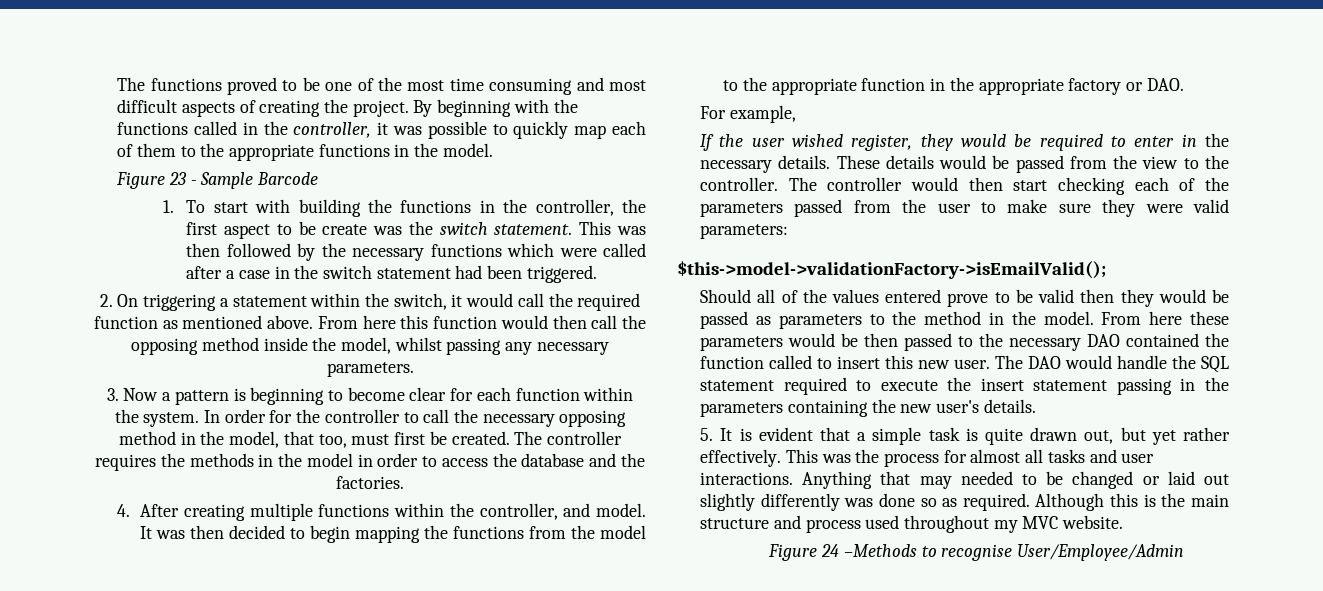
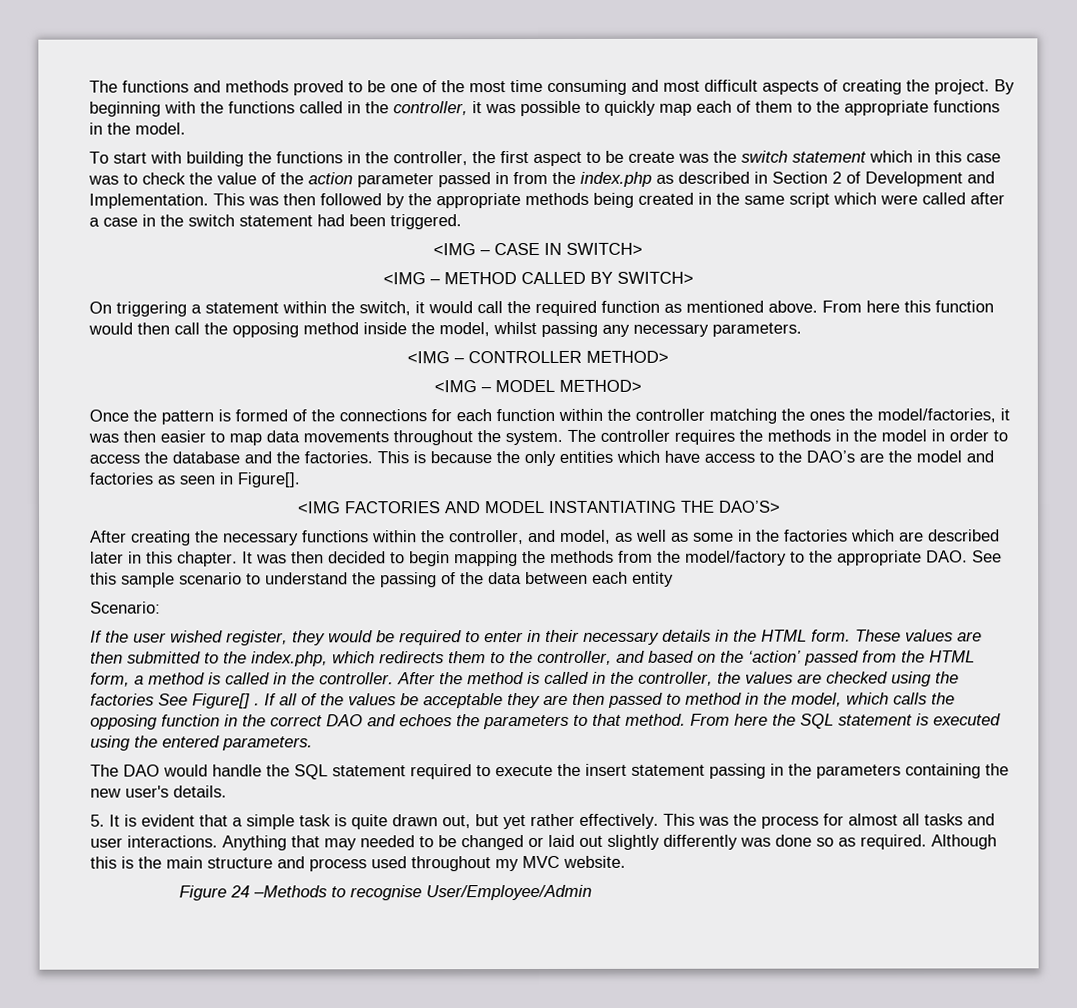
(222, 84) none -> [192,80,289,93] and methods
[116,172,318,189] [163,200,175,213] Figure 23 - Sample Barcode // 1. -> (186, 128) none
[494,224,573,235] statement. -> [791,150,1001,163] [87,171,995,188] [88,193,209,209] statement which in this case was to check the value of the action parameter passed in from the index.php as described in Section 2 of Development and Implementation.
[352,244,502,261] necessary functions -> [435,192,830,209] appropriate methods being created in the same script
[99,294,113,307] 2. -> [433,242,643,256] [382,271,694,285] <IMG – CASE IN SWITCH> // <IMG – METHOD CALLED BY SWITCH> //
[106,387,447,405] 3. Now a pattern is beginning to become clear -> [407,350,669,364] [434,379,642,393] [88,409,427,425] <IMG – CONTROLLER METHOD> // <IMG – MODEL METHOD> // Once the pattern is formed of the connections
[143,409,627,427] [119,431,510,448] system. In order for the controller to call the necessary opposing method in the model, that too, must first be created. -> [634,408,1010,424] [87,430,563,446] controller matching the ones the model/factories, it was then easier to map data movements throughout the system.
[117,503,313,521] // 4. After creating multiple -> [376,450,994,467] [88,472,300,488] [296,500,781,514] [89,530,299,546] This is because the only entities which have access to the DAO’s are the model and factories as seen in Figure[]. // <IMG FACTORIES AND MODEL INSTANTIATING THE DAO’S> // After creating the necessary
[596,503,646,517] model. -> [559,529,1000,544] [89,551,238,567] model, as well as some in the factories which are described later in this chapter.
[453,525,646,539] [723,77,1184,95] [700,105,796,123] functions from the model to the appropriate function in the appropriate factory or DAO. // For example, -> [549,550,1002,566] [89,571,674,588] [89,601,161,614] methods from the model/factory to the appropriate DAO. See this sample scenario to understand the passing of the data between each entity // Scenario:
[1205,133,1229,147] [700,155,1229,173] [700,177,1229,195] [700,199,1229,217] [700,224,789,239] [677,261,1106,279] [700,289,1229,307] [700,311,1229,329] [700,333,1229,351] [700,355,991,369] the necessary details. These details would be passed from the view to the controller. The controller would then start checking each of the parameters passed from the user to make sure they were valid parameters: // $this->model->validationFactory->isEmailValid(); // Should all of the values entered prove to be valid then they would be passed as parameters to the method in the model. From here these parameters would be then passed to the necessary DAO contained the function called to insert this new user. -> [544,629,982,645] [89,650,975,667] [89,671,959,687] [89,692,955,709] [89,713,1001,730] [89,735,313,751] their necessary details in the HTML form. These values are then submitted to the index.php, which redirects them to the controller, and based on the ‘action’ passed from the HTML form, a method is called in the controller. After the method is called in the controller, the values are checked using the factories See Figure[] . If all of the values be acceptable they are then passed to method in the model, which calls the opposing function in the correct DAO and echoes the parameters to that method. From here the SQL statement is executed using the entered parameters. //

